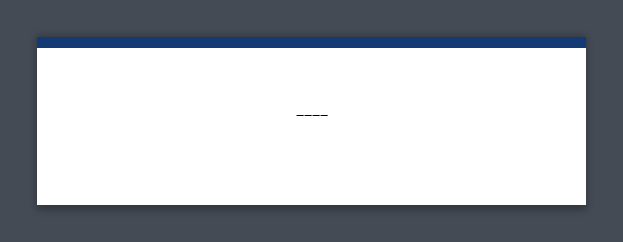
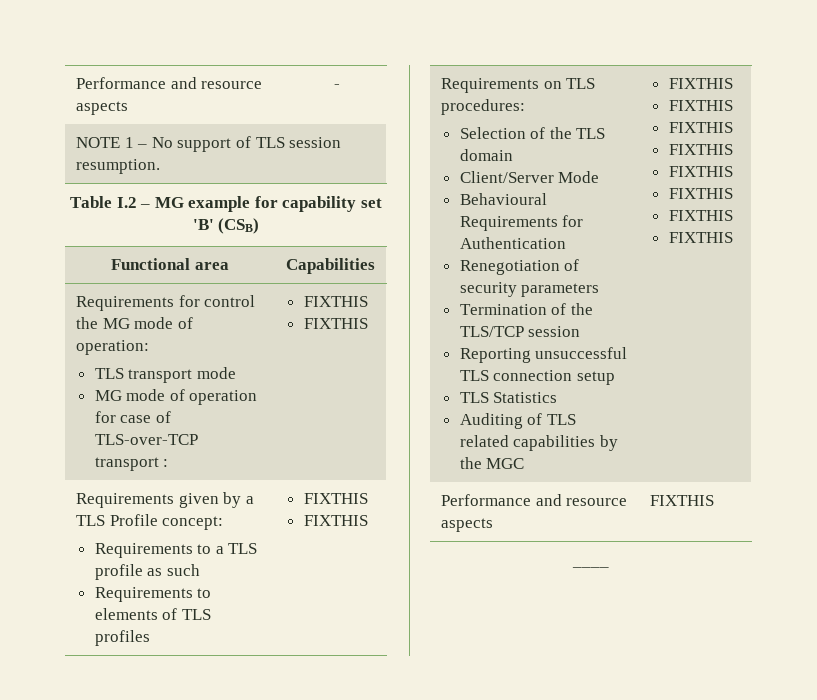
(295, 115) none -> [75,77,263,89] [75,101,128,115] [333,84,340,89] [75,136,342,152] [75,159,160,174] [69,196,383,212] [192,218,260,234] [111,258,229,270] [286,258,375,274] [75,295,256,311] [75,317,193,329] [75,340,149,355] [94,367,236,383] [94,389,258,405] [94,411,171,423] [94,434,198,445] [94,457,169,471] [303,296,368,307] [303,318,368,329] [75,492,254,508] [75,514,224,530] [94,543,258,558] [94,564,200,580] [94,587,212,602] [94,608,211,620] [94,630,150,646] [303,493,368,504] [303,515,368,526] [440,78,596,93] [440,99,525,115] [459,127,606,139] [459,149,513,161] [459,171,600,183] [459,193,547,205] [459,215,584,231] [459,237,566,249] [459,259,580,275] [459,282,600,297] [459,303,593,315] [459,326,581,337] [459,347,628,363] [459,370,615,385] [459,392,558,403] [459,413,576,429] [459,435,618,451] [459,457,525,469] [668,78,733,89] [668,100,733,111] [668,122,733,133] [668,144,733,155] [668,166,733,177] [668,188,733,199] [668,210,733,221] [668,232,733,243] [440,494,628,506] [440,518,493,532] [649,495,714,506] Performance and resource aspects | - // NOTE 1 – No support of TLS session resumption. // Table I.2 – MG example for capability set 'B' (CSB) // Functional area | Capabilities // Requirements for control the MG mode of operation: // TLS transport mode // MG mode of operation for case of TLS-over-TCP transport : | FIXTHIS // FIXTHIS // Requirements given by a TLS Profile concept: // Requirements to a TLS profile as such // Requirements to elements of TLS profiles | FIXTHIS // FIXTHIS // Requirements on TLS procedures: // Selection of the TLS domain // Client/Server Mode // Behavioural Requirements for Authentication // Renegotiation of security parameters // Termination of the TLS/TCP session // Reporting unsuccessful TLS connection setup // TLS Statistics // Auditing of TLS related capabilities by the MGC | FIXTHIS // FIXTHIS // FIXTHIS // FIXTHIS // FIXTHIS // FIXTHIS // FIXTHIS // FIXTHIS // Performance and resource aspects | FIXTHIS //

